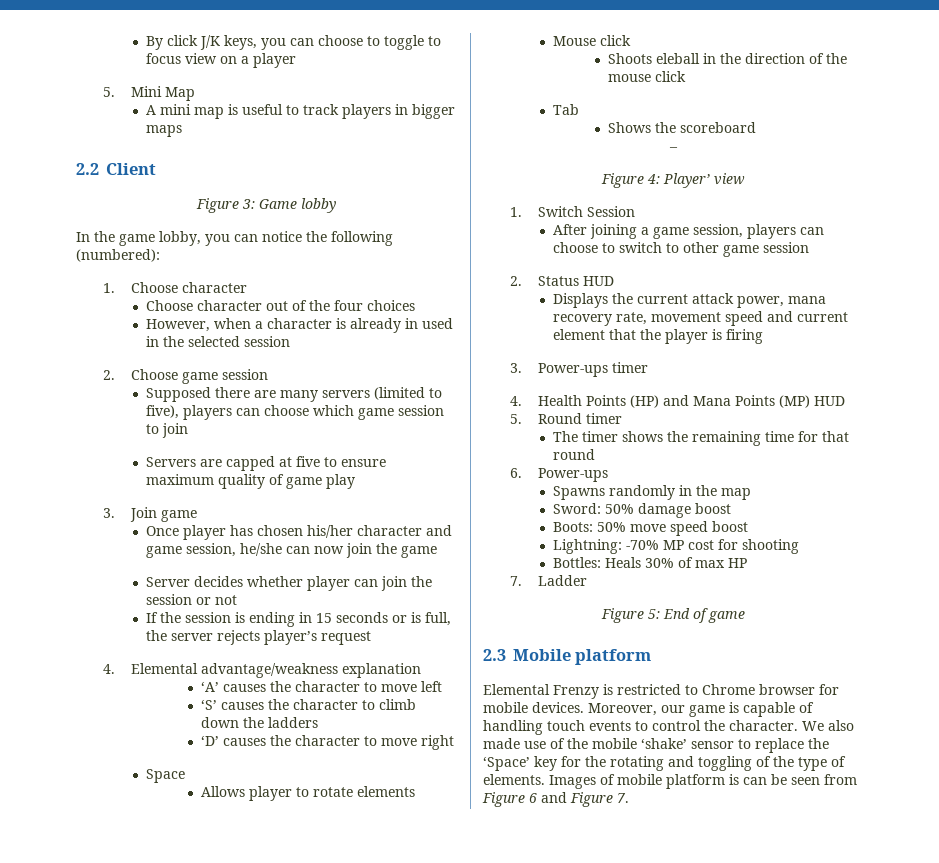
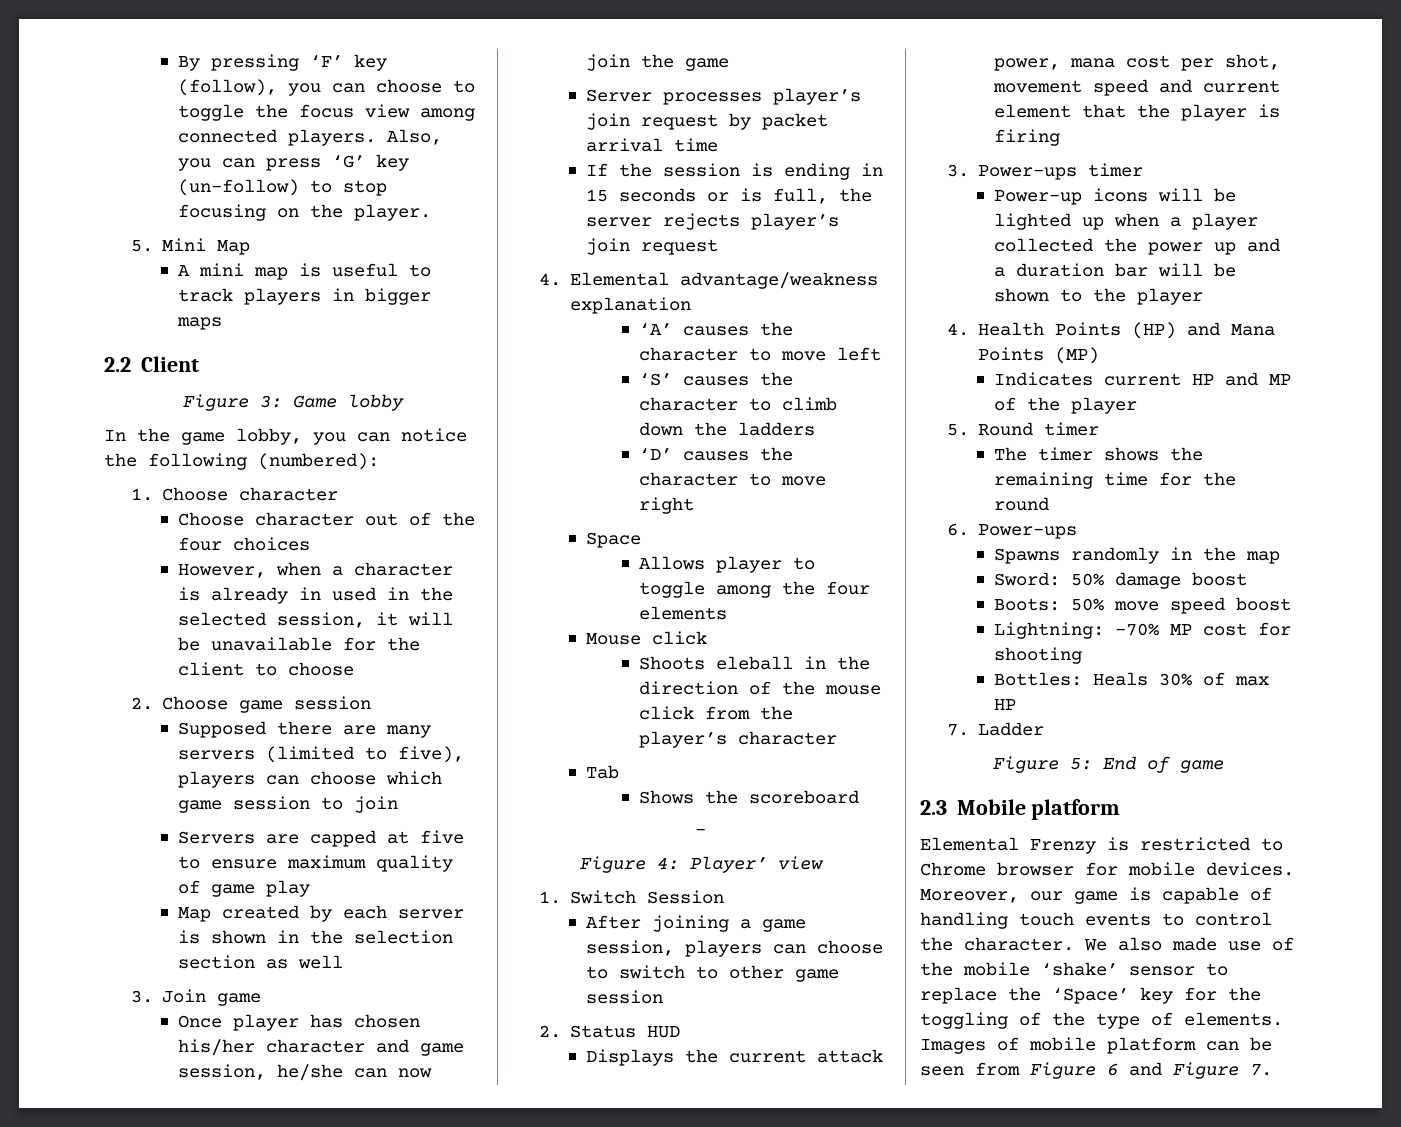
[166,35,257,50] click J/K keys, -> [210,54,387,71] [177,79,277,96] pressing ‘F’ key (follow),
[427,36,441,46] to -> [254,104,288,118] the
[219,53,296,68] on a player -> [419,108,475,121] [177,129,442,146] [177,154,409,171] [177,179,387,196] [177,204,431,221] among connected players. Also, you can press ‘G’ key (un-follow) to stop focusing on the player.
[243,336,290,347] session -> [276,612,453,628] [177,637,420,651] [177,662,354,676] session, it will be unavailable for the client to choose
(355, 481) none -> [177,905,464,922] [177,930,453,944] [177,955,343,969] // Map created by each server is shown in the selection section as well
[193,576,432,591] [145,594,237,605] decides whether player can join the session or not -> [662,88,861,105] [585,113,828,130] [585,138,718,152] processes player’s join request by packet arrival time
(317, 637) none -> [585,238,630,255] join
[312,787,353,797] rotate -> [639,581,871,598] toggle among the four
(686, 76) none -> [705,706,794,720] [639,731,838,748] from the player’s character
[552,312,647,326] recovery rate, -> [1125,54,1280,71] cost per shot,
(648, 367) none -> [993,188,1236,205] [993,213,1258,230] [993,238,1280,255] [993,263,1236,277] [993,288,1203,305] // Power-up icons will be lighted up when a player collected the power up and a duration bar will be shown to the player
[813,396,845,406] HUD -> [993,372,1291,386] [993,397,1137,414] // Indicates current HP and MP of the player
[821,431,849,442] that -> [1202,472,1236,486] the
[610,756,694,771] rotating and -> (1261, 994) none
[729,774,739,785] is -> (1196, 1045) none

